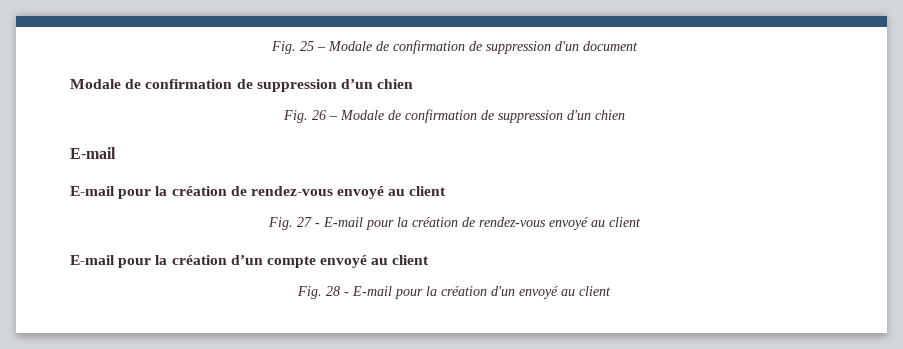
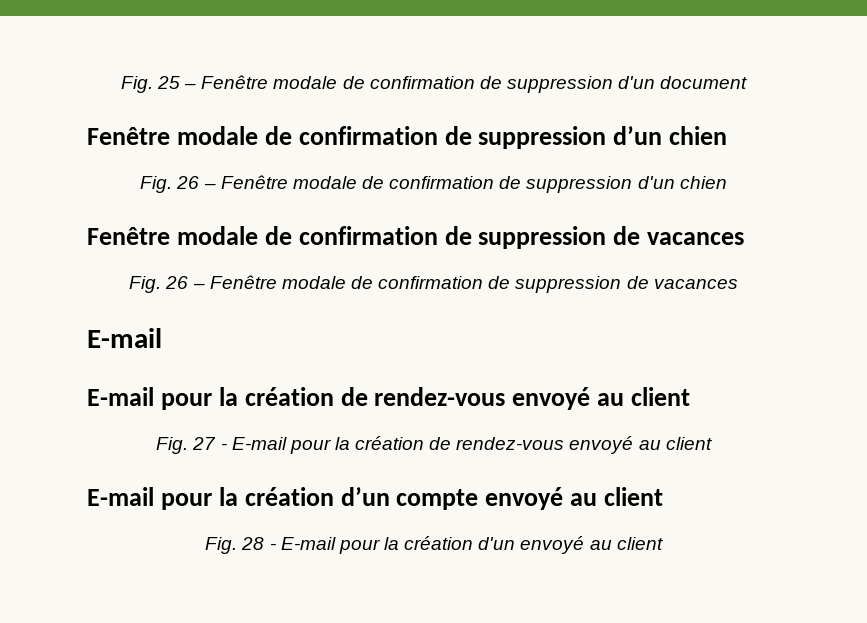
[327,41,372,51] Modale -> [201,75,338,89] Fenêtre modale
[70,79,121,89] Modale -> [87,126,258,145] Fenêtre modale
[339,109,625,123] Modale de confirmation de suppression d'un chien -> [220,175,727,193] [87,226,745,249] [129,275,738,293] Fenêtre modale de confirmation de suppression d'un chien // Fenêtre modale de confirmation de suppression de vacances // Fig. 26 – Fenêtre modale de confirmation de suppression de vacances

